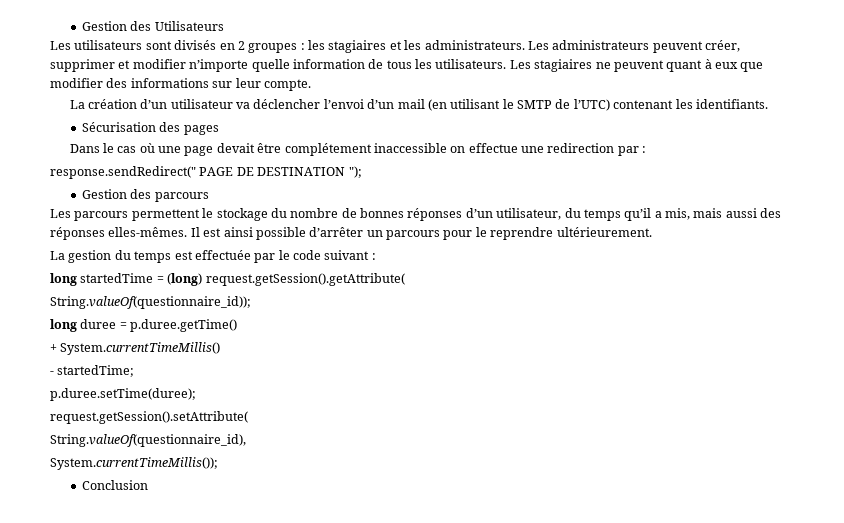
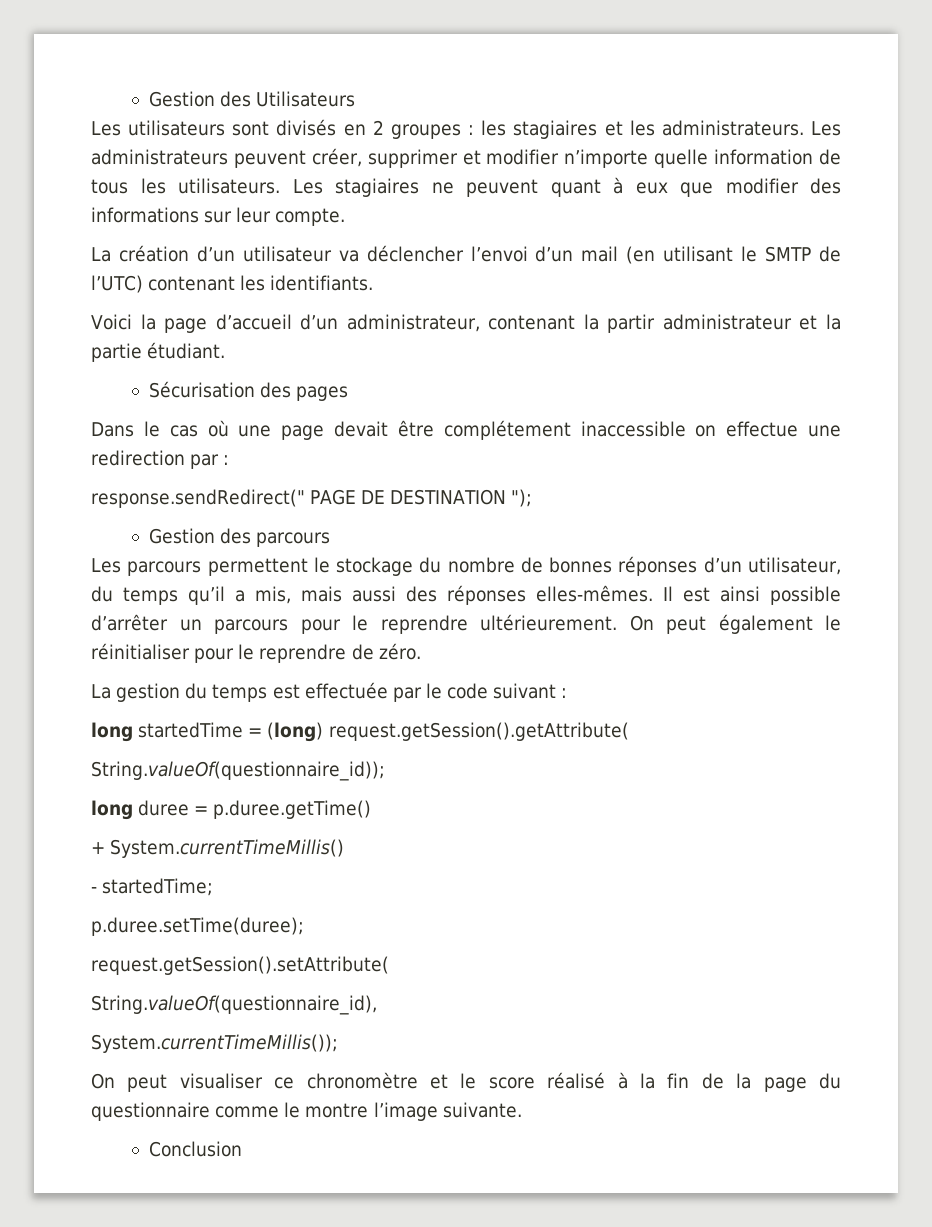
(768, 104) none -> [91,314,841,333] [91,342,226,362] // Voici la page d’accueil d’un administrateur, contenant la partir administrateur et la partie étudiant.
(652, 232) none -> [629,614,841,634] [91,643,421,663] On peut également le réinitialiser pour le reprendre de zéro.
(218, 463) none -> [91,1072,841,1092] [91,1102,522,1121] // On peut visualiser ce chronomètre et le score réalisé à la fin de la page du questionnaire comme le montre l’image suivante.

